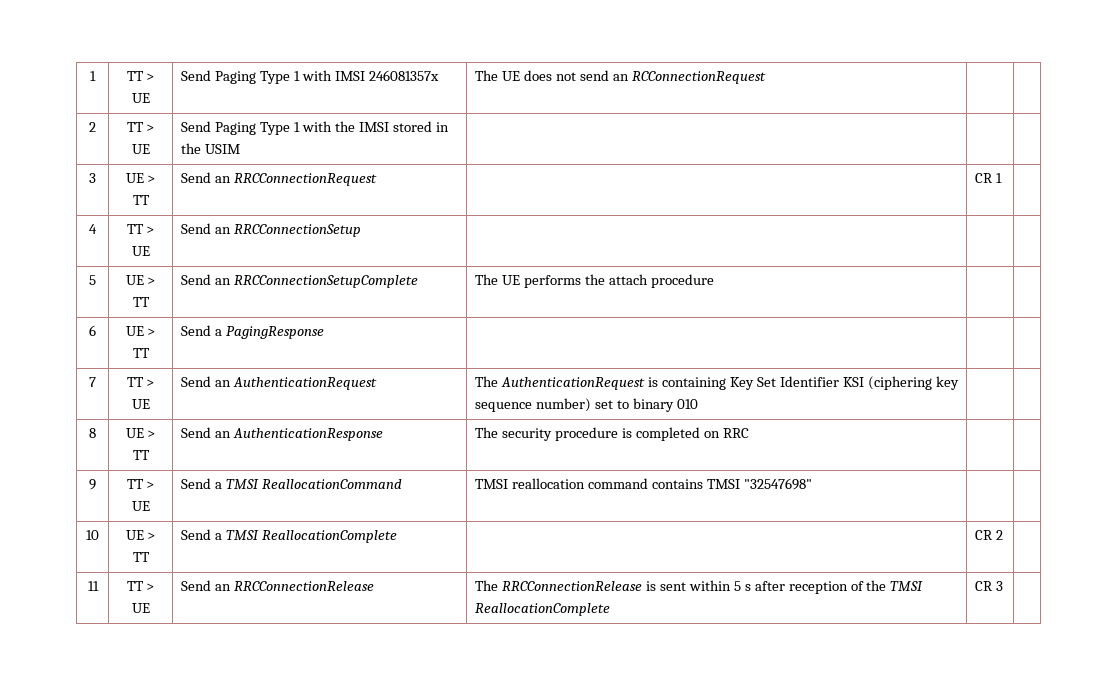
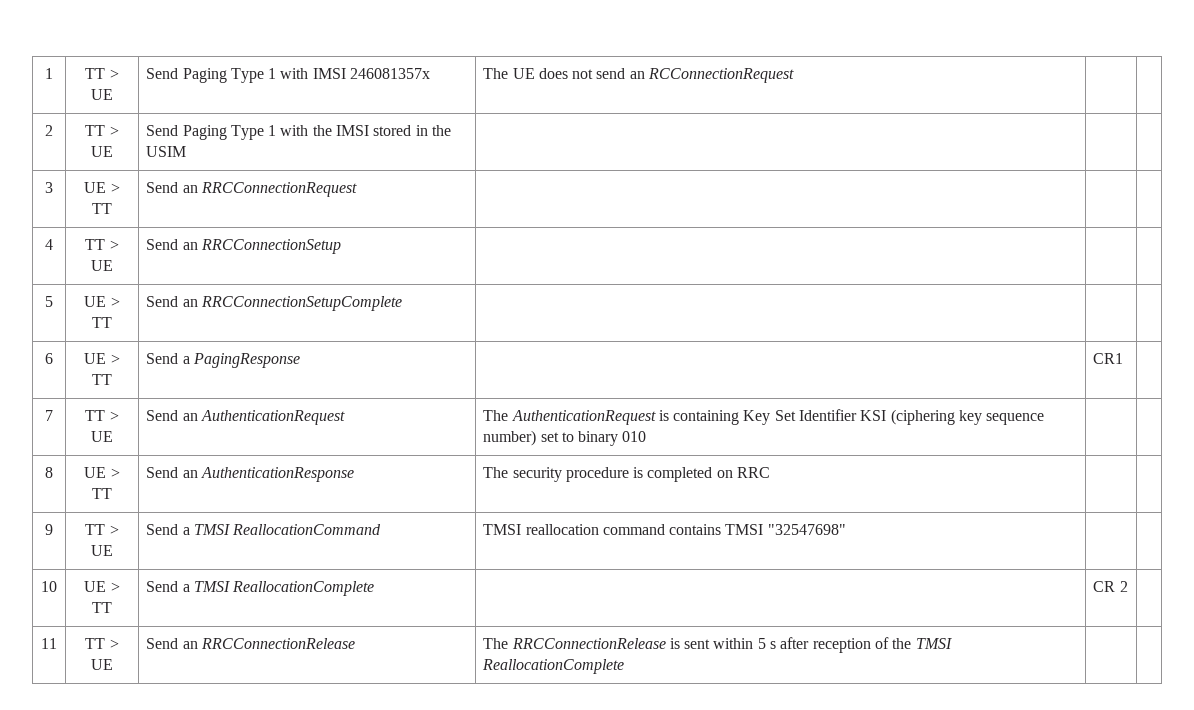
[975,173,1003,183] CR 1 -> (357, 189) none
[475,274,714,288] The UE performs the attach procedure -> (402, 303) none
(325, 332) none -> [1093,353,1124,364] CR1
[975,581,1004,591] CR 3 -> (625, 666) none

